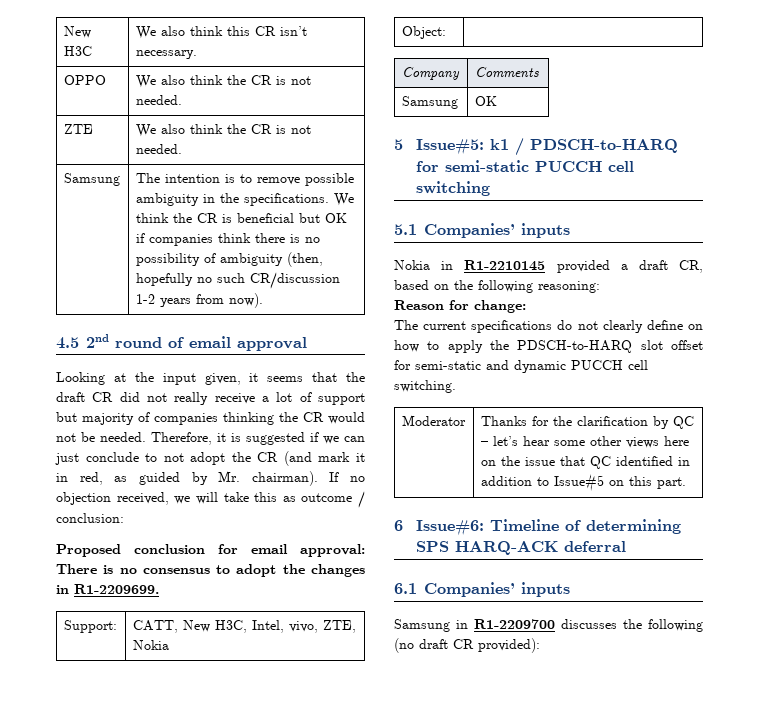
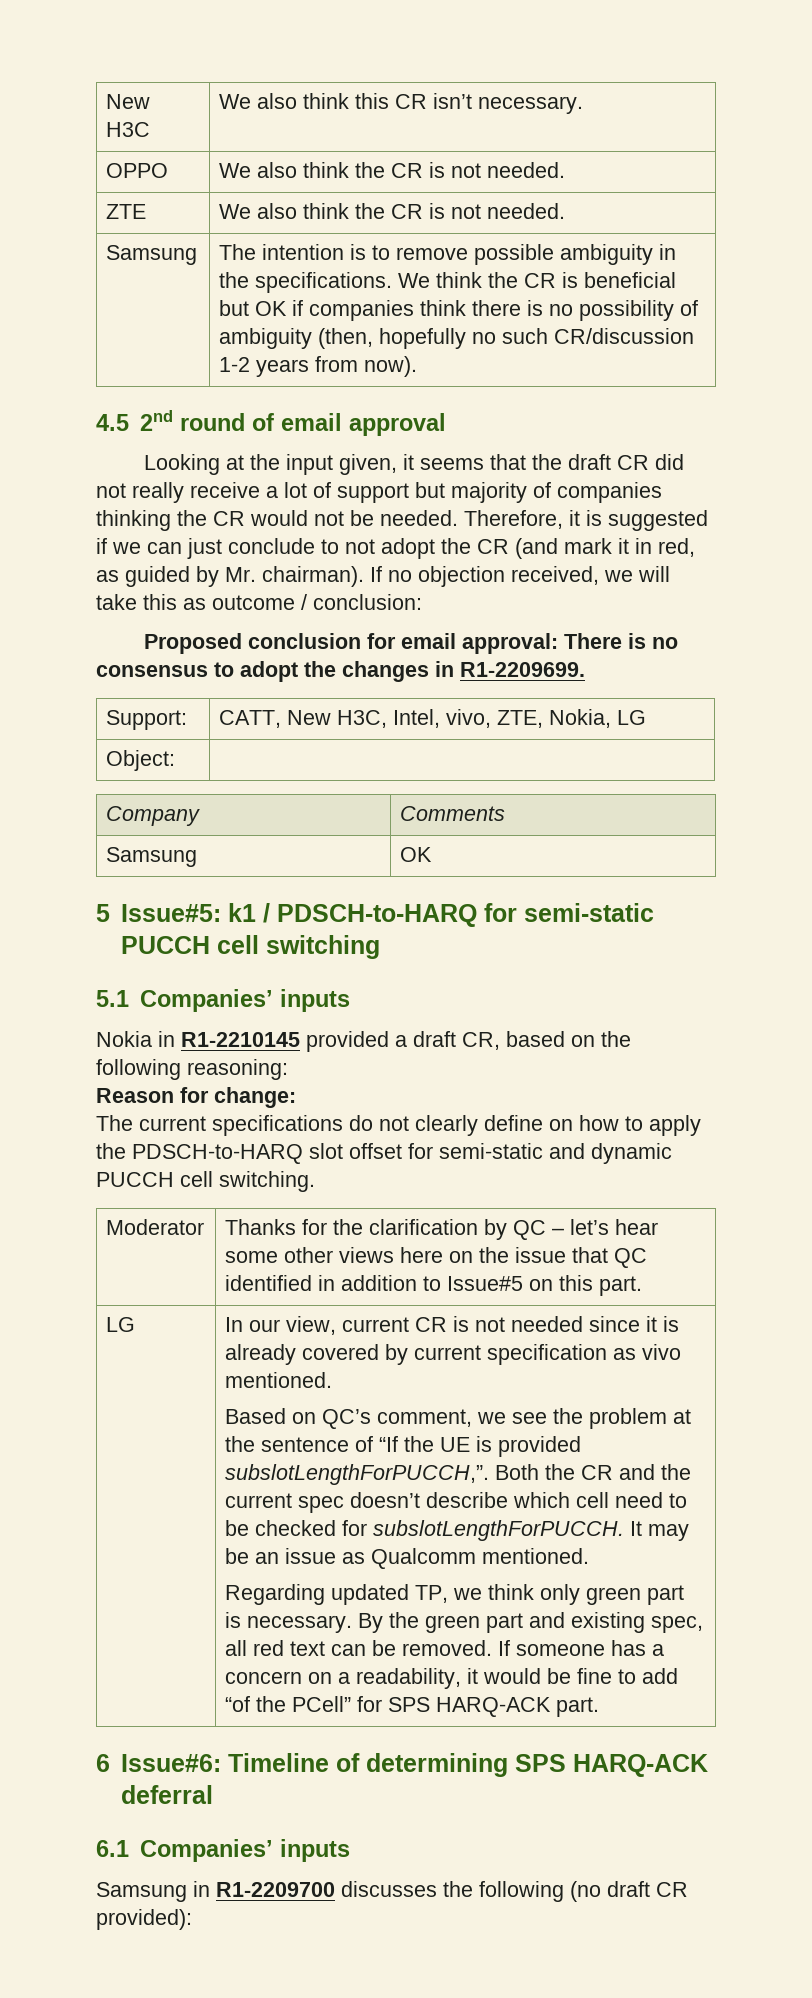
[132,640,169,650] Nokia -> [549,709,647,728] Nokia, LG
(686, 483) none -> [106,1317,136,1332] [225,1316,680,1335] [225,1344,682,1365] [225,1372,333,1388] [225,1408,692,1429] [225,1436,582,1457] [225,1464,692,1485] [225,1492,688,1513] [225,1520,690,1541] [225,1548,590,1569] [225,1584,685,1605] [225,1612,704,1633] [225,1640,665,1656] [225,1668,679,1689] [225,1696,600,1717] // LG | In our view, current CR is not needed since it is already covered by current specification as vivo mentioned. // Based on QC’s comment, we see the problem at the sentence of “If the UE is provided subslotLengthForPUCCH,”. Both the CR and the current spec doesn’t describe which cell need to be checked for subslotLengthForPUCCH. It may be an issue as Qualcomm mentioned. // Regarding updated TP, we think only green part is necessary. By the green part and existing spec, all red text can be removed. If someone has a concern on a readability, it would be fine to add “of the PCell” for SPS HARQ-ACK part.

